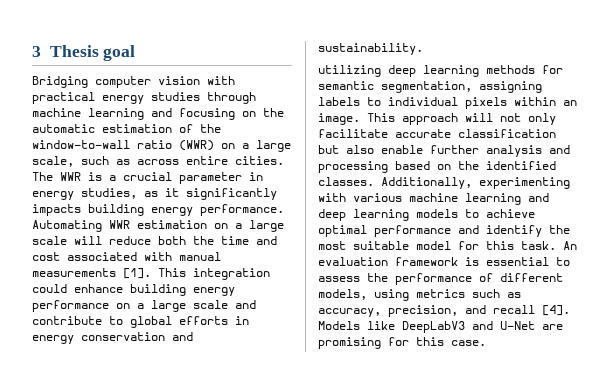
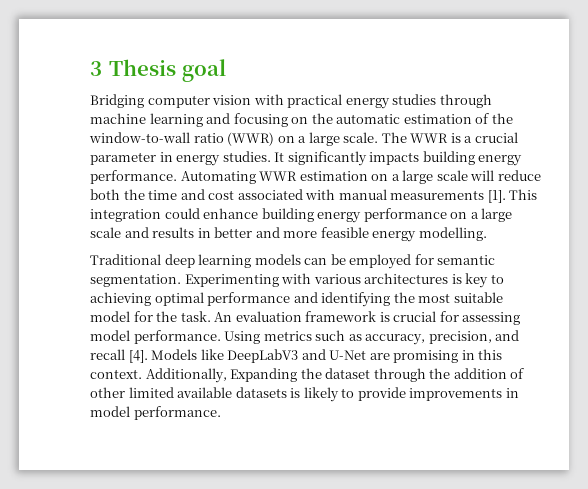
[32,156,284,167] scale, such as across entire cities. -> [343,132,379,143] scale.
[81,188,179,199] studies, as it -> [222,151,285,162] studies. It
[32,316,249,328] [32,332,193,344] [318,43,423,55] [318,65,563,77] [318,81,542,93] [318,97,577,109] [318,113,556,125] [318,129,556,138] [318,145,570,157] [318,161,556,173] [318,177,570,189] [318,193,549,205] [318,209,535,221] contribute to global efforts in energy conservation and sustainability. // utilizing deep learning methods for semantic segmentation, assigning labels to individual pixels within an image. This approach will not only facilitate accurate classification but also enable further analysis and processing based on the identified classes. Additionally, experimenting with various machine learning and deep learning models to achieve -> [152,227,487,242] [90,254,496,269] [90,273,504,288] [90,292,151,306] results in better and more feasible energy modelling. // Traditional deep learning models can be employed for semantic segmentation. Experimenting with various architectures is key to achieving
[486,225,542,237] identify -> [321,292,391,307] identifying
[486,241,514,250] this -> [156,311,178,322] the
[486,257,570,266] [318,273,563,285] [318,289,409,301] essential to assess the performance of different models, using -> [393,311,521,325] [90,330,261,344] crucial for assessing model performance. Using
[388,337,486,346] for this case. -> [461,349,503,360] [90,368,525,383] [90,387,519,402] [90,406,221,420] in this context. Additionally, Expanding the dataset through the addition of other limited available datasets is likely to provide improvements in model performance.

